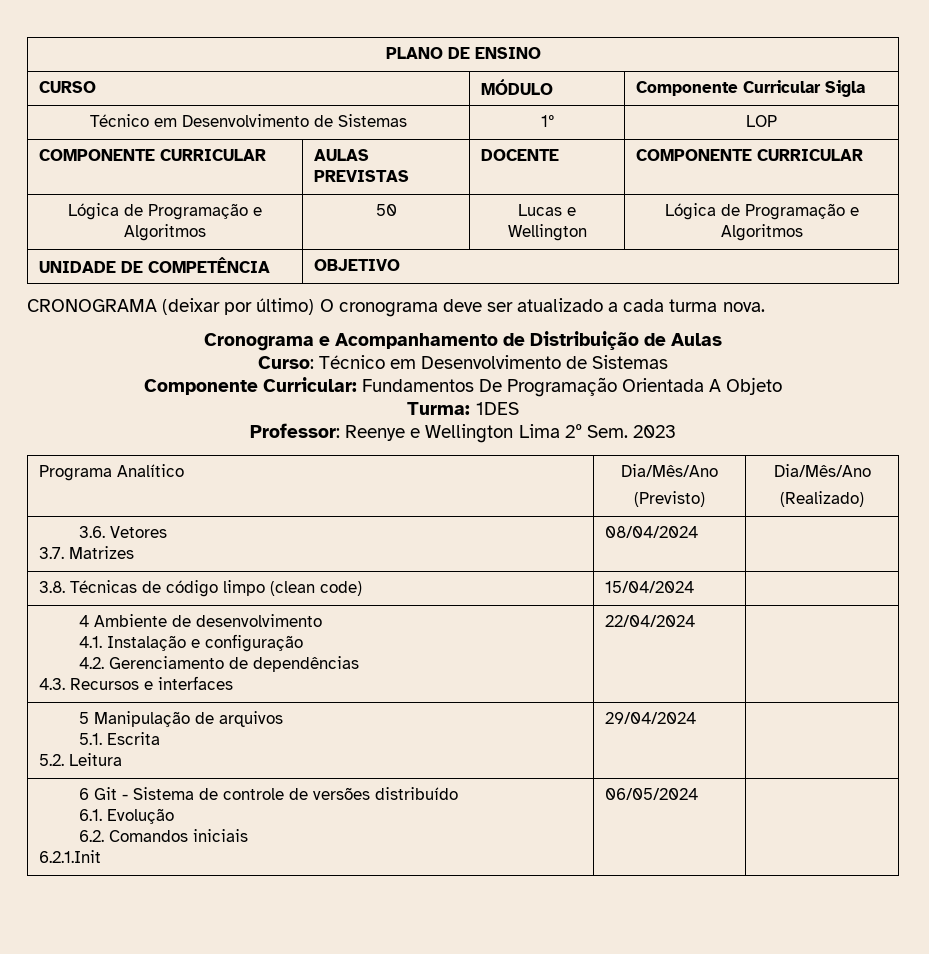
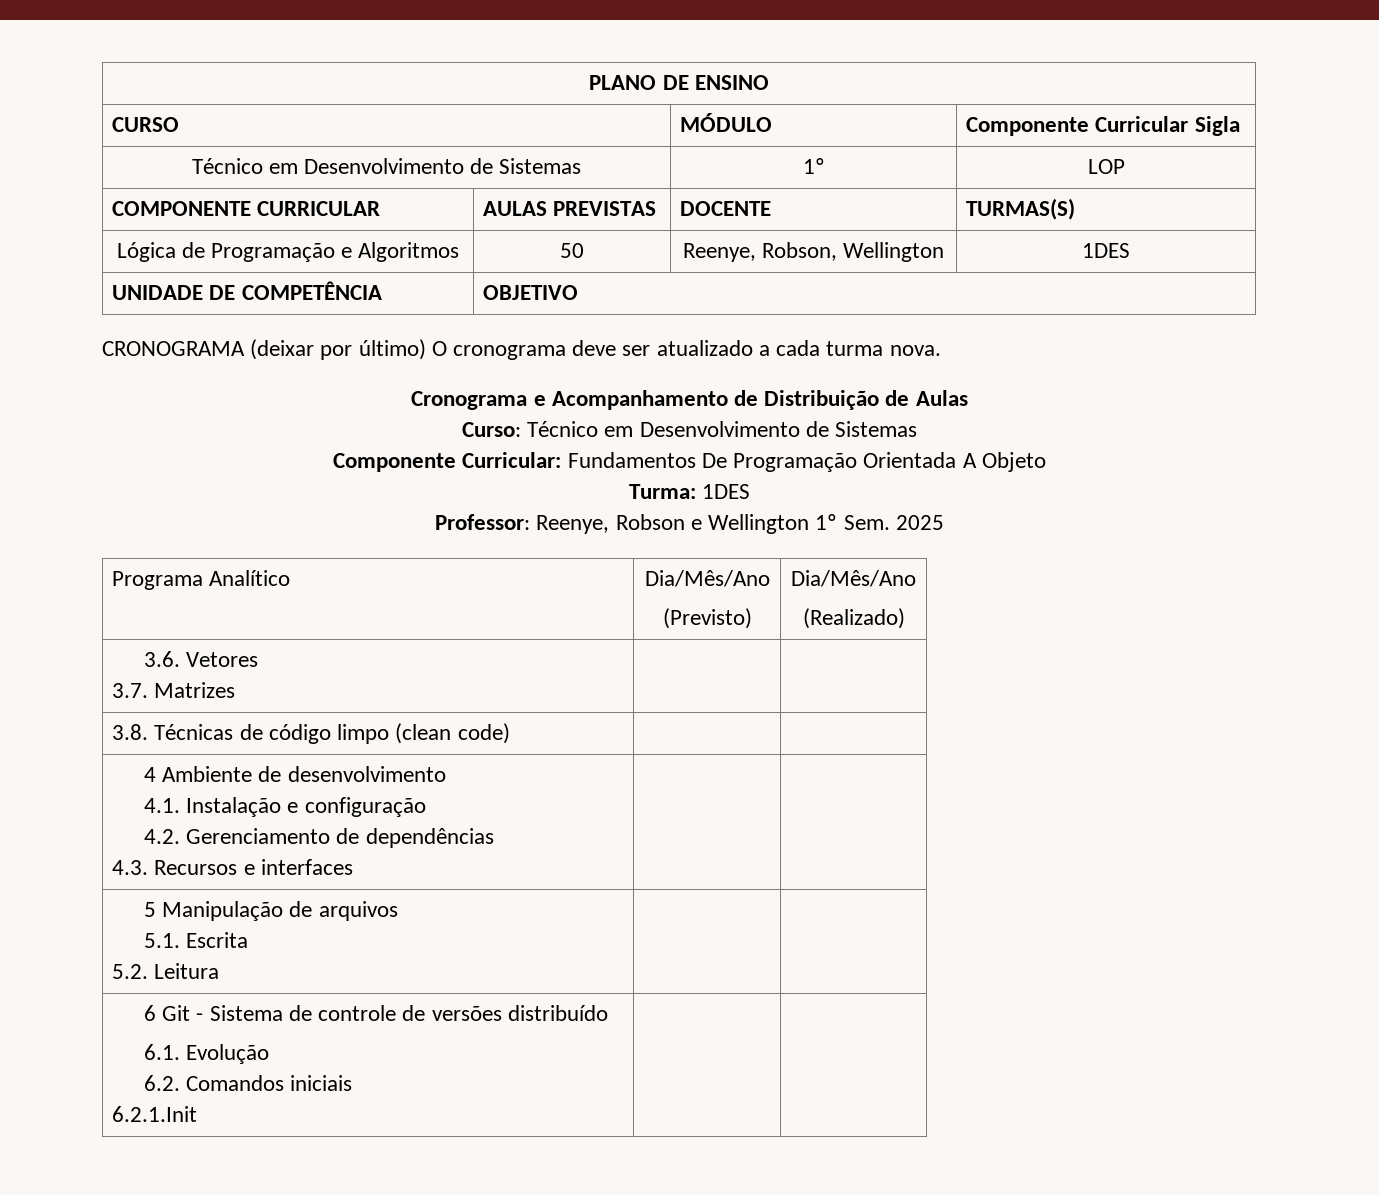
[635,149,863,161] COMPONENTE CURRICULAR -> [966,198,1076,220] TURMAS(S)
[518,204,576,216] Lucas e -> [682,242,837,262] Reenye, Robson,
[664,203,859,220] [720,224,803,241] Lógica de Programação e Algoritmos -> [1082,243,1130,258] 1DES
[345,424,676,443] Reenye e Wellington Lima 2º Sem. 2023 -> [536,514,944,534] Reenye, Robson e Wellington 1º Sem. 2025
[604,526,698,538] 08/04/2024 -> (236, 690) none
[604,581,694,593] 15/04/2024 -> (510, 733) none
[604,615,695,627] 22/04/2024 -> (353, 867) none
[604,712,696,724] 29/04/2024 -> (220, 971) none
[604,788,698,800] 06/05/2024 -> (198, 1114) none

